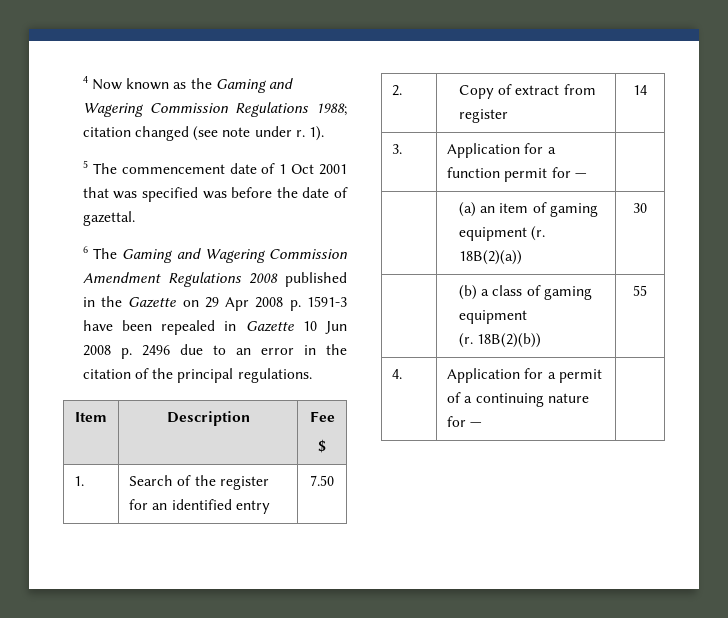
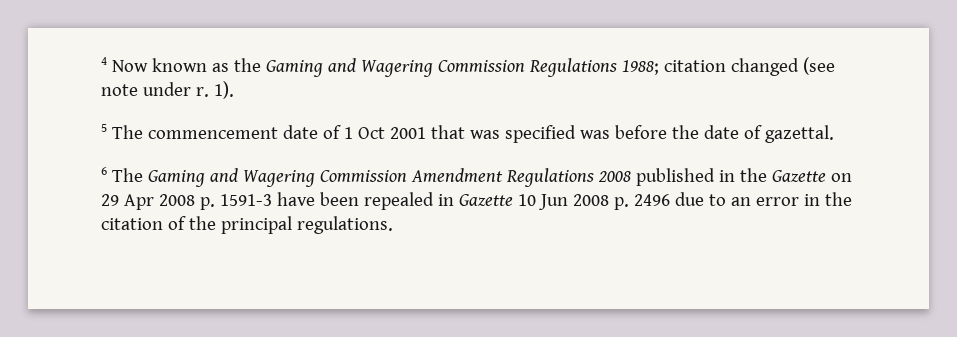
[75,412,107,422] [166,411,250,426] [309,411,335,422] [318,439,326,453] [74,476,85,486] [129,475,269,490] [129,499,270,514] [310,475,334,486] [392,85,403,96] [459,84,596,99] [459,109,509,123] [633,85,647,95] [392,144,403,154] [447,143,556,158] [447,167,587,182] [459,202,598,217] [459,226,546,241] [459,250,523,265] [633,203,647,213] [459,285,592,300] [459,310,528,324] [459,333,542,348] [633,285,647,296] [392,369,403,379] [447,368,602,383] [447,392,589,407] [447,416,483,427] // Item | Description | Fee // $ // 1. | Search of the register for an identified entry | 7.50 // 2. | Copy of extract from register | 14 // 3. | Application for a function permit for — | // | (a) an item of gaming equipment (r. 18B(2)(a)) | 30 // | (b) a class of gaming equipment // (r. 18B(2)(b)) | 55 // 4. | Application for a permit of a continuing nature for — | -> (393, 225) none

